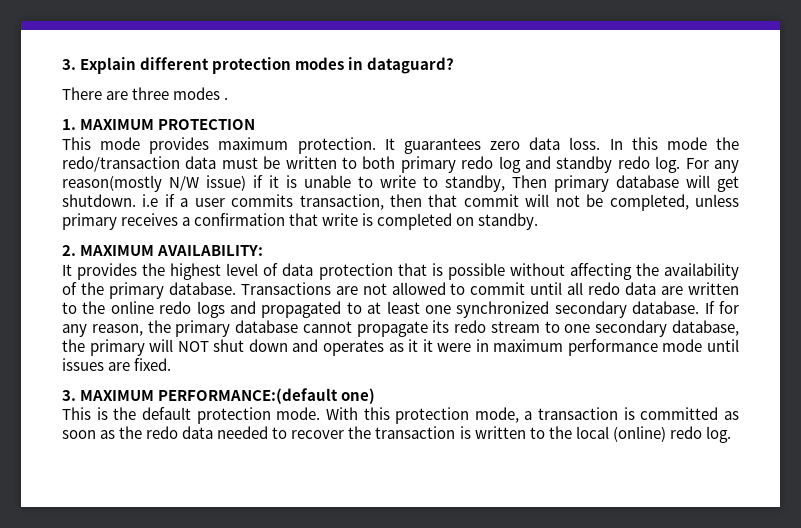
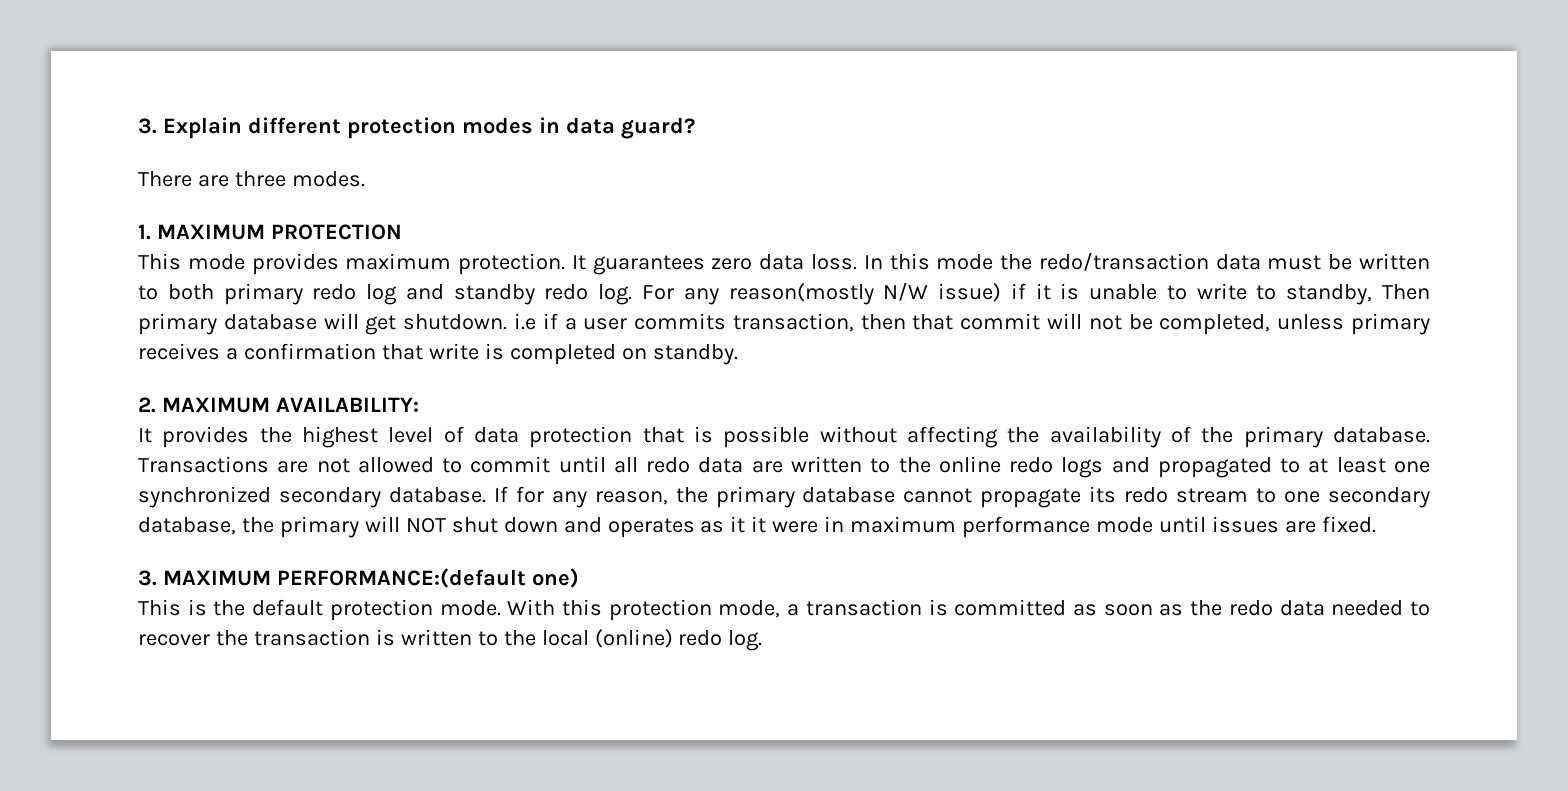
[367,57,455,74] dataguard? -> [565,117,695,139] data guard?
[173,87,229,100] modes . -> [291,171,365,187] modes.

